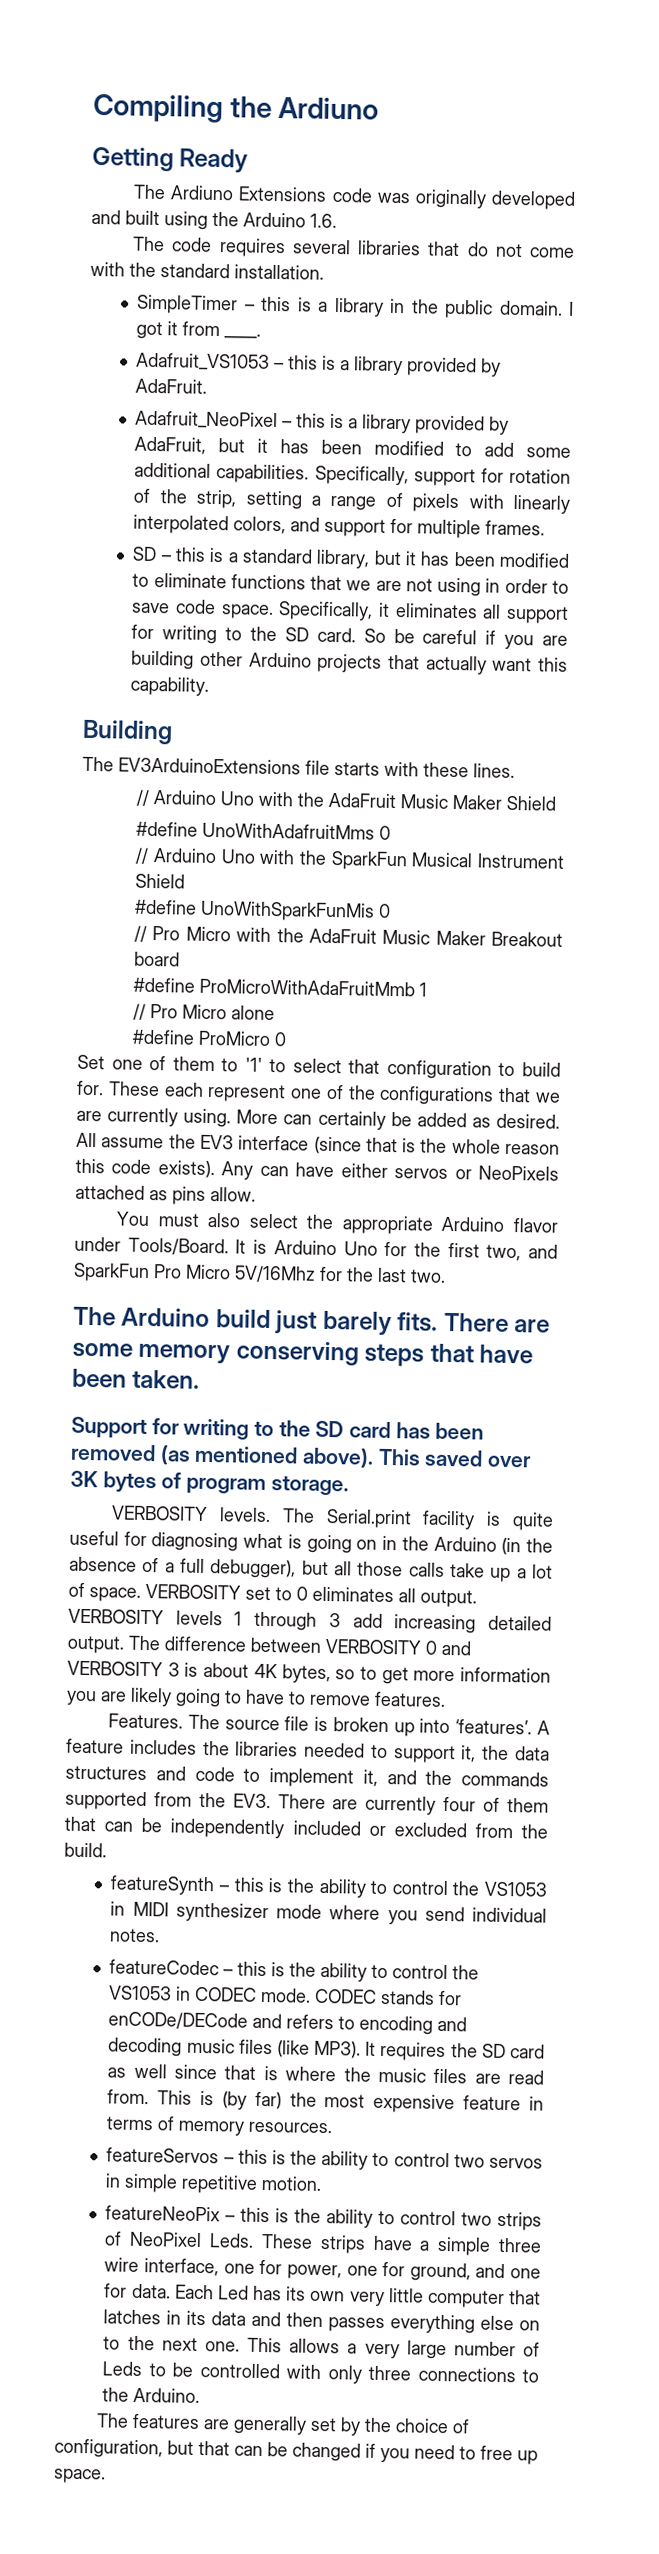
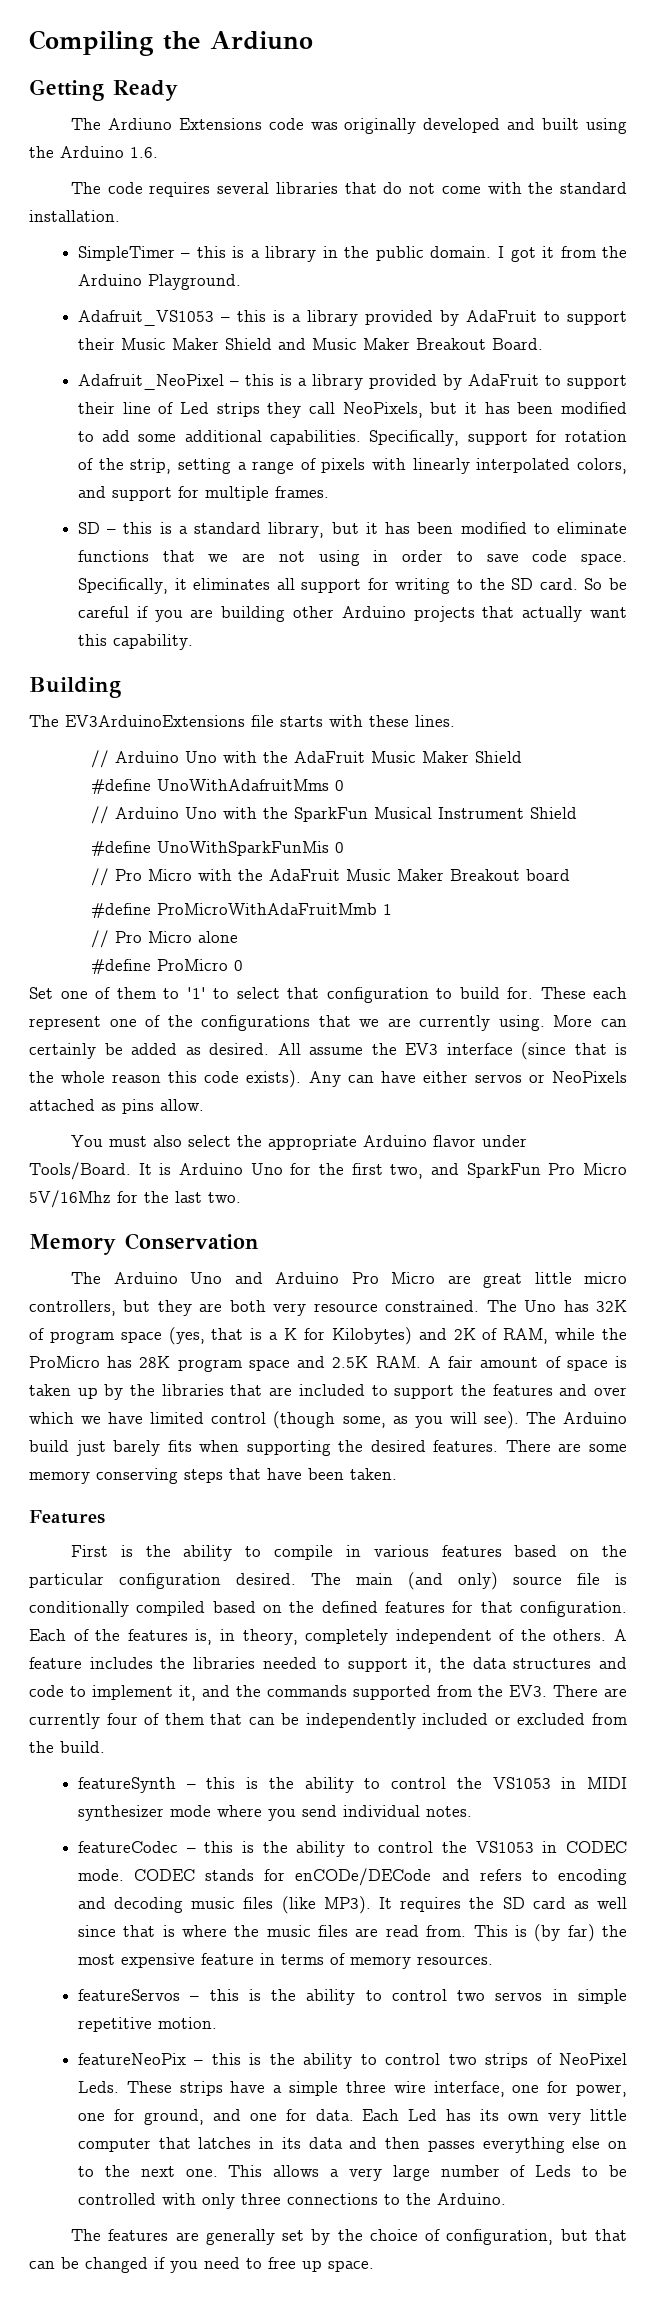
[224,333,262,339] ____. -> [602,246,628,258] [77,274,241,290] the Arduino Playground.
[135,378,208,394] AdaFruit. -> [465,310,628,325] [77,338,543,350] AdaFruit to support their Music Maker Shield and Music Maker Breakout Board.
[134,436,207,455] AdaFruit, -> [467,374,628,389] [77,402,423,418] AdaFruit to support their line of Led strips they call NeoPixels,
(446, 1276) none -> [29,1233,259,1255] [70,1272,627,1288] [29,1300,627,1316] [29,1327,628,1345] [29,1356,628,1372] [29,1384,627,1400] [29,1411,519,1429] Memory Conservation // The Arduino Uno and Arduino Pro Micro are great little micro controllers, but they are both very resource constrained. The Uno has 32K of program space (yes, that is a K for Kilobytes) and 2K of RAM, while the ProMicro has 28K program space and 2.5K RAM. A fair amount of space is taken up by the libraries that are included to support the features and over which we have limited control (though some, as you will see).
[397,1312,439,1332] fits. -> [167,1440,499,1456] fits when supporting the desired features.
[71,1416,485,1440] [70,1443,533,1468] [70,1470,349,1496] [111,1505,554,1531] [69,1530,554,1556] [69,1556,553,1583] [68,1582,477,1608] [68,1608,552,1634] [67,1635,471,1656] [67,1660,551,1685] [66,1687,446,1708] [108,1713,533,1737] Support for writing to the SD card has been removed (as mentioned above). This saved over 3K bytes of program storage. // VERBOSITY levels. The Serial.print facility is quite useful for diagnosing what is going on in the Arduino (in the absence of a full debugger), but all those calls take up a lot of space. VERBOSITY set to 0 eliminates all output. VERBOSITY levels 1 through 3 add increasing detailed output. The difference between VERBOSITY 0 and VERBOSITY 3 is about 4K bytes, so to get more information you are likely going to have to remove features. // Features. The source file is broken up into ‘features’. -> [29,1510,105,1524] [70,1545,627,1561] [29,1572,627,1590] [29,1601,627,1617] [29,1629,607,1645] Features // First is the ability to compile in various features based on the particular configuration desired. The main (and only) source file is conditionally compiled based on the defined features for that configuration. Each of the features is, in theory, completely independent of the others.

